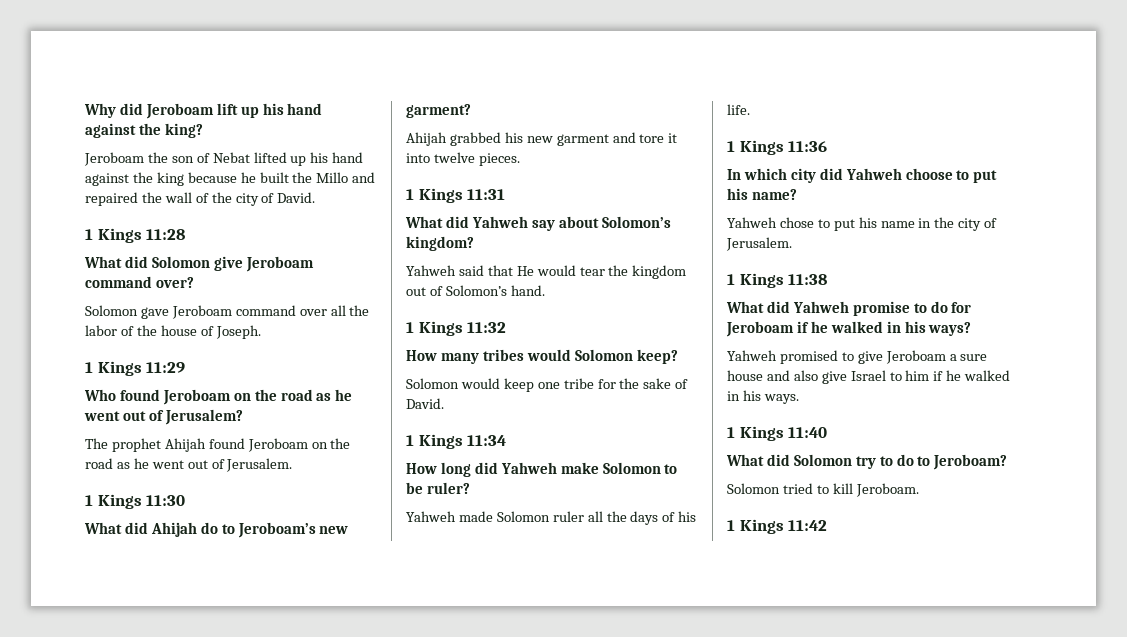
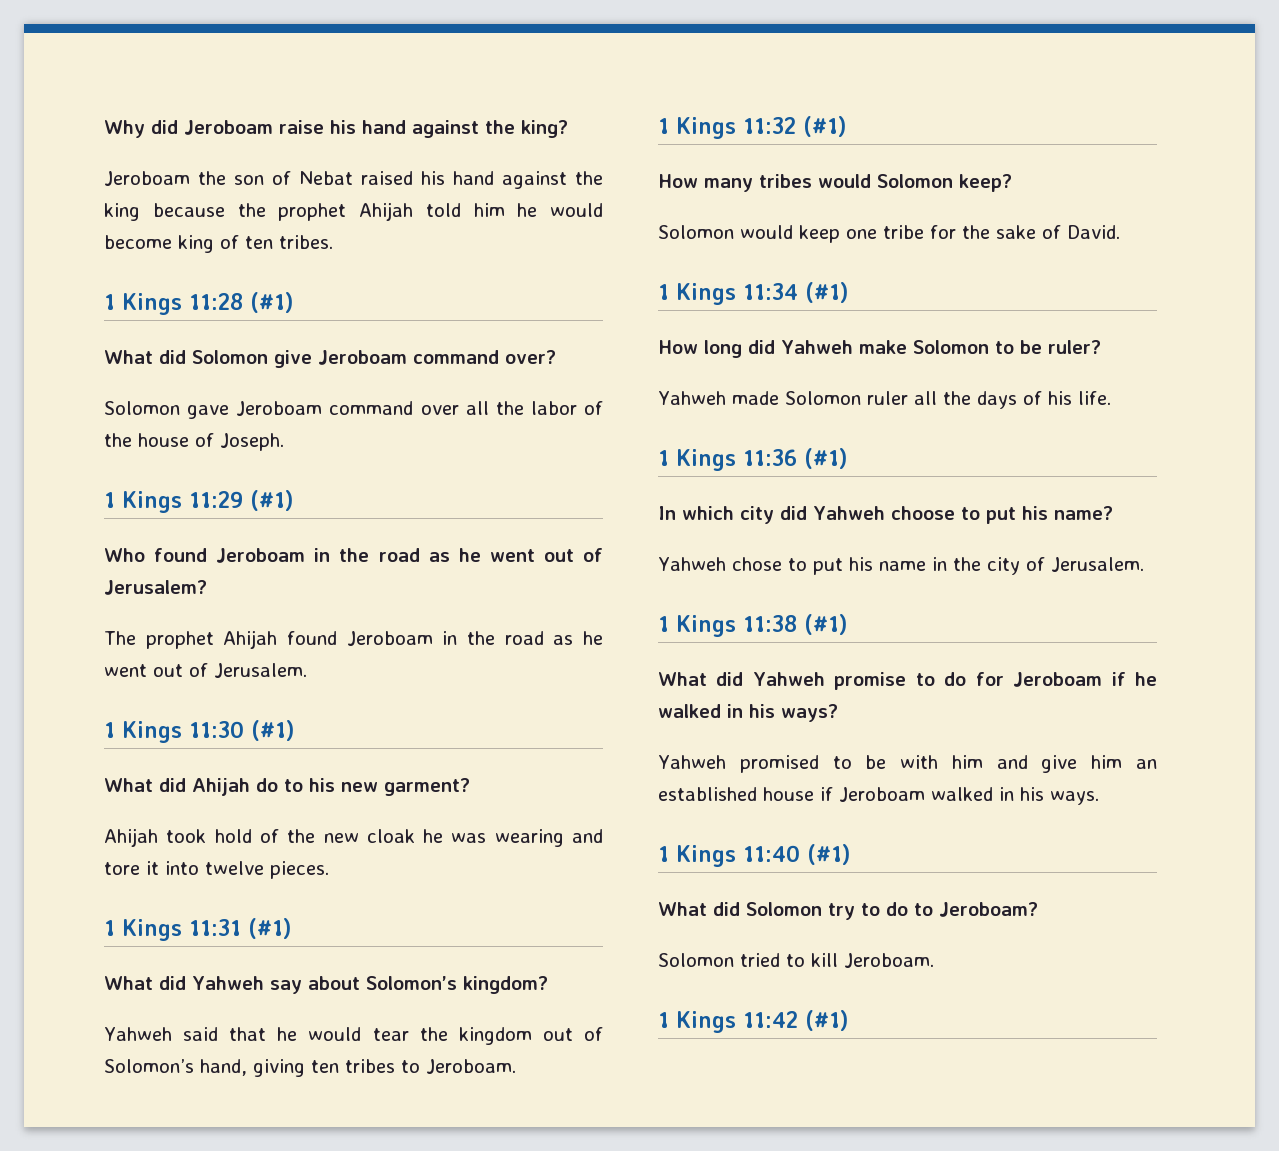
[216,103,259,118] lift up -> [279,120,324,134] raise
[253,152,307,166] lifted up -> [361,171,413,185] raised
[240,172,376,183] [85,192,316,206] he built the Millo and repaired the wall of the city of David. -> [237,202,603,221] [104,235,333,253] the prophet Ahijah told him he would become king of ten tribes.
(186, 234) none -> [250,292,294,313] (#1)
(186, 367) none -> [250,490,294,511] (#1)
[233,393,251,401] on -> [314,548,331,562] in
[311,442,328,449] on -> [442,631,458,645] in
(186, 500) none -> [251,720,295,741] (#1)
[237,522,316,538] Jeroboam’s -> [309,778,335,792] his
[449,132,609,146] grabbed his new garment -> [166,829,564,847] took hold of the new cloak he was wearing
(506, 194) none -> [248,918,292,939] (#1)
[516,266,534,276] He -> [277,1027,298,1041] he
[510,285,545,296] hand. -> [200,1059,516,1077] hand, giving ten tribes to Jeroboam.
(507, 327) none -> [803,116,847,137] (#1)
(507, 440) none -> [805,282,849,303] (#1)
(828, 146) none -> [804,448,848,469] (#1)
(828, 279) none -> [804,614,848,635] (#1)
[857,350,988,364] [727,370,962,384] give Jeroboam a sure house and also give Israel to him if he -> [865,755,1157,773] [658,787,925,802] be with him and give him an established house if Jeroboam
(828, 432) none -> [807,844,851,865] (#1)
(828, 525) none -> [805,1010,849,1031] (#1)

